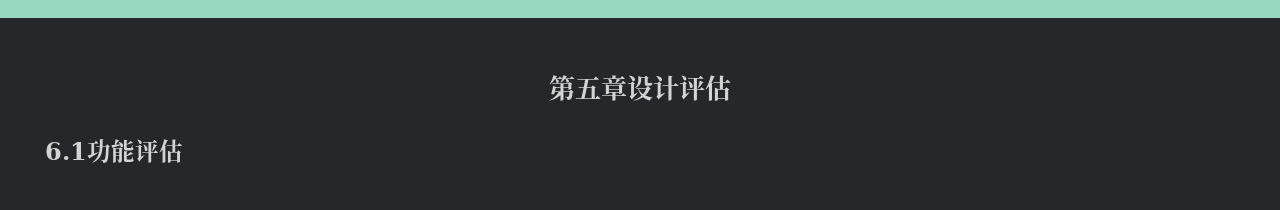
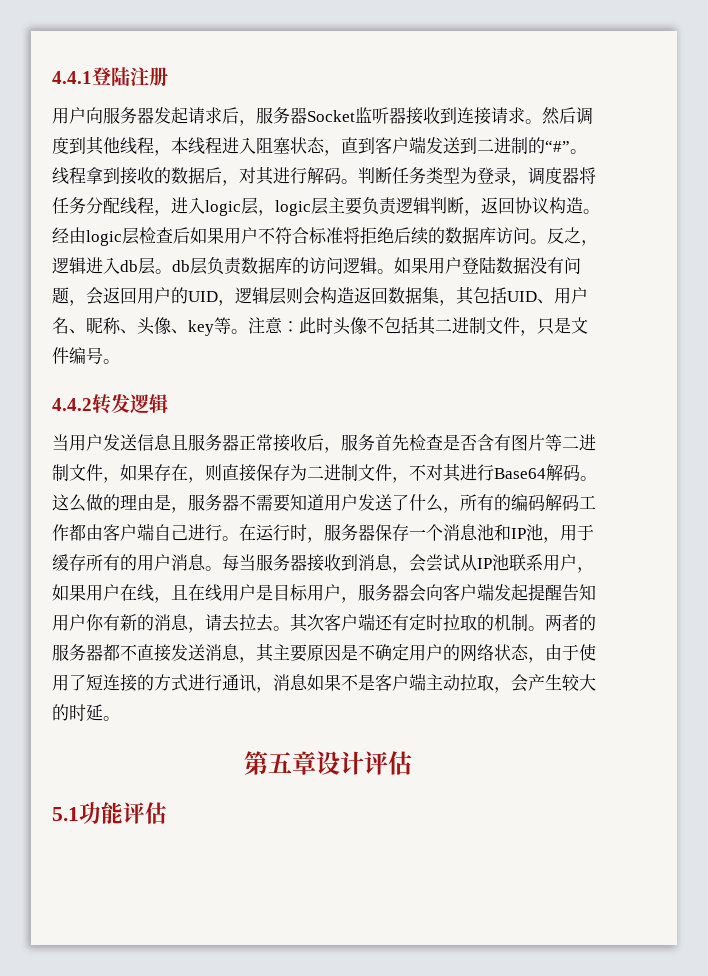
(549, 88) none -> [52,67,168,86] [52,107,593,126] [52,136,587,156] [52,166,596,186] [52,197,600,216] [52,227,598,246] [52,256,581,275] [52,286,588,306] [52,316,588,336] [52,347,120,364] [52,394,168,414] [52,434,596,453] [52,463,597,483] [52,494,596,513] [52,523,594,543] [52,554,594,573] [52,583,596,603] [52,613,596,633] [52,643,596,663] [52,673,596,693] [52,704,120,721] 4.4.1登陆注册 // 用户向服务器发起请求后，服务器Socket监听器接收到连接请求。然后调度到其他线程，本线程进入阻塞状态，直到客户端发送到二进制的“#”。线程拿到接收的数据后，对其进行解码。判断任务类型为登录，调度器将任务分配线程，进入logic层，logic层主要负责逻辑判断，返回协议构造。经由logic层检查后如果用户不符合标准将拒绝后续的数据库访问。反之，逻辑进入db层。db层负责数据库的访问逻辑。如果用户登陆数据没有问题，会返回用户的UID，逻辑层则会构造返回数据集，其包括UID、用户名、昵称、头像、key等。注意：此时头像不包括其二进制文件，只是文件编号。 // 4.4.2转发逻辑 // 当用户发送信息且服务器正常接收后，服务首先检查是否含有图片等二进制文件，如果存在，则直接保存为二进制文件，不对其进行Base64解码。这么做的理由是，服务器不需要知道用户发送了什么，所有的编码解码工作都由客户端自己进行。在运行时，服务器保存一个消息池和IP池，用于缓存所有的用户消息。每当服务器接收到消息，会尝试从IP池联系用户，如果用户在线，且在线用户是目标用户，服务器会向客户端发起提醒告知用户你有新的消息，请去拉去。其次客户端还有定时拉取的机制。两者的服务器都不直接发送消息，其主要原因是不确定用户的网络状态，由于使用了短连接的方式进行通讯，消息如果不是客户端主动拉取，会产生较大的时延。 //
[45,142,87,160] 6.1 -> [52,807,79,821] 5.1

